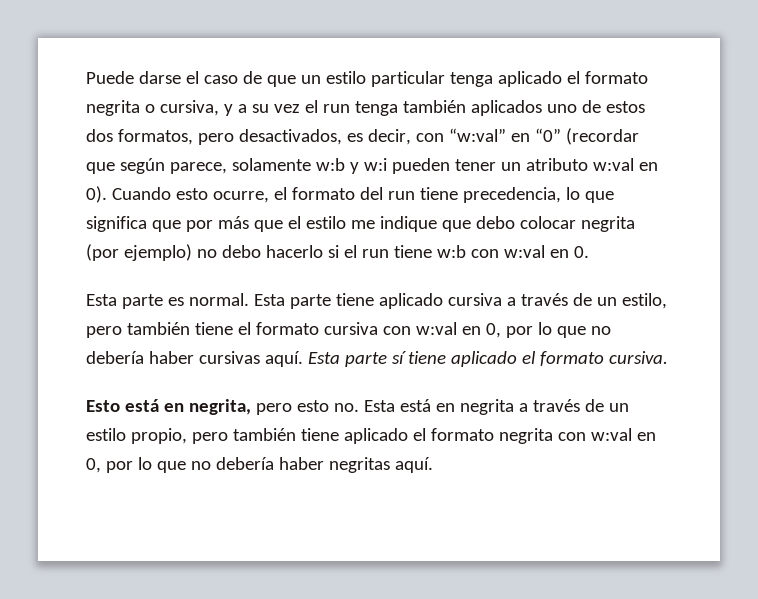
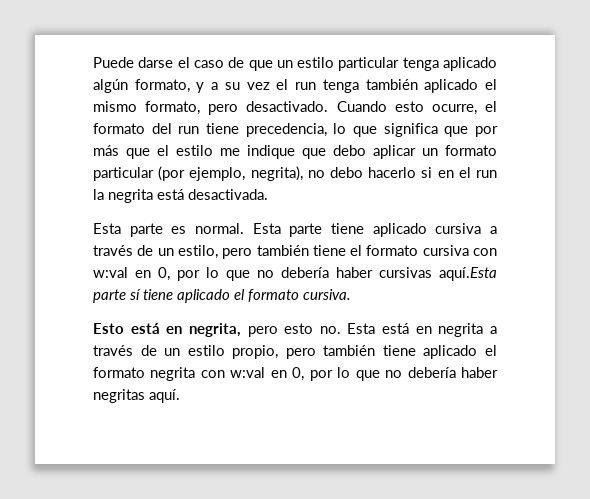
[566,71,648,84] [86,100,219,116] el formato negrita o cursiva, -> [93,79,190,93] algún formato,
[470,100,645,116] [86,128,639,145] [86,158,658,174] [86,186,107,203] aplicados uno de estos dos formatos, pero desactivados, es decir, con “w:val” en “0” (recordar que según parece, solamente w:b y w:i pueden tener un atributo w:val en 0). -> [424,79,497,93] [93,101,329,115] aplicado el mismo formato, pero desactivado.
[519,216,635,232] [86,244,192,261] colocar negrita (por ejemplo) -> [373,145,497,159] [93,166,303,181] aplicar un formato particular (por ejemplo, negrita),
[343,245,589,258] el run tiene w:b con w:val en 0. -> [437,167,497,178] [93,189,268,203] en el run la negrita está desactivada.
[264,351,340,367] aquí. Esta -> [439,267,497,281] aquí.Esta

